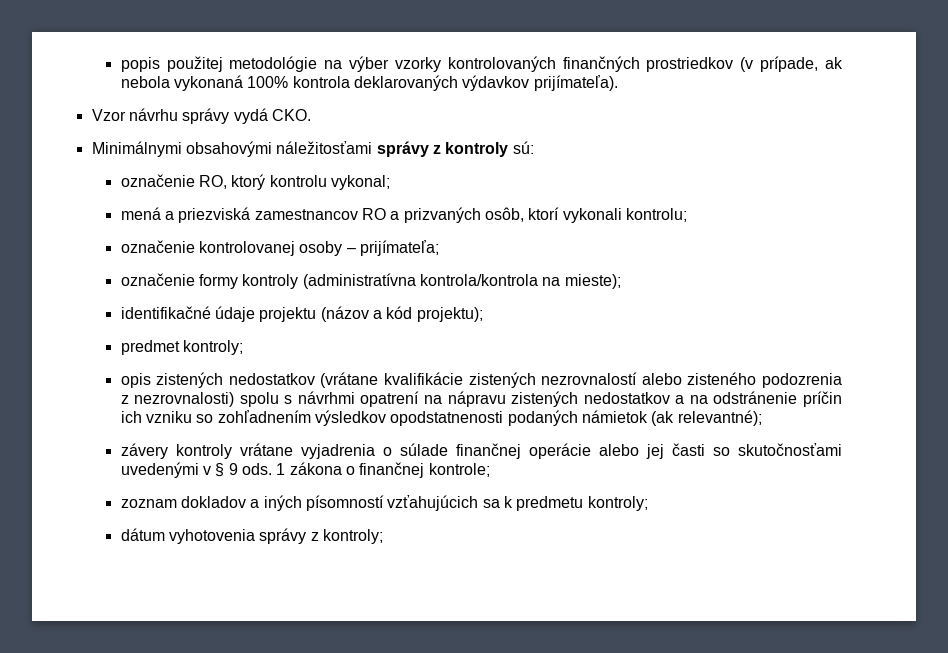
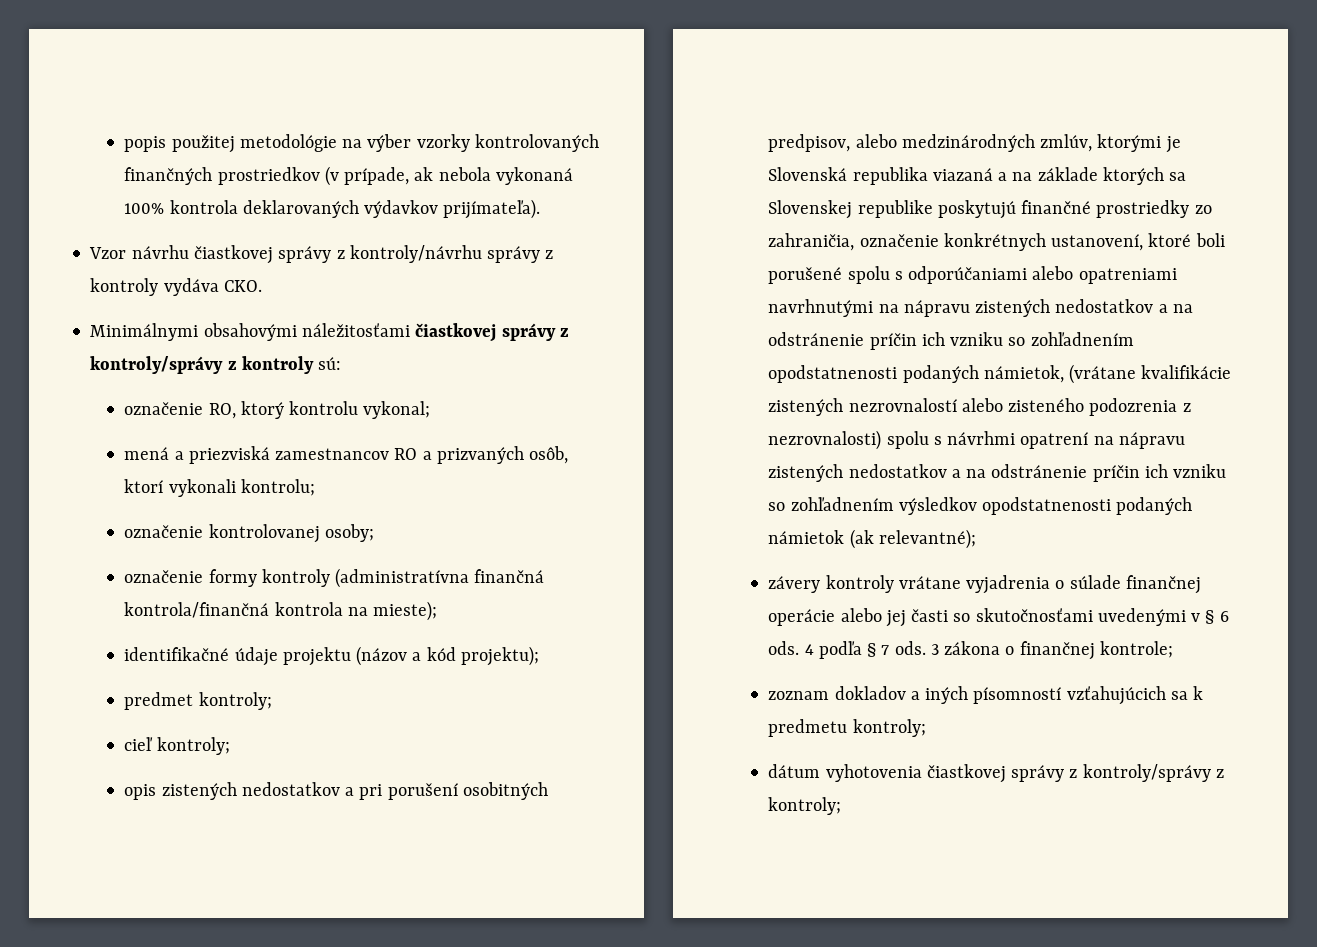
[182,108,268,124] správy vydá -> [193,245,554,264] [90,278,219,296] čiastkovej správy z kontroly/návrhu správy z kontroly vydáva
[376,141,441,157] správy z -> [415,323,569,342] [90,356,237,374] čiastkovej správy z kontroly/správy z
[299,240,439,256] osoby – prijímateľa; -> [324,524,374,542] osoby;
[419,274,538,286] kontrola/kontrola -> [474,569,545,583] [124,602,343,618] finančná kontrola/finančná kontrola
(243, 347) none -> [124,737,230,755] // cieľ kontroly;
(315, 379) none -> [345,782,548,800] [768,134,1181,153] [768,167,1187,185] [768,200,1212,219] [768,233,1225,251] [768,266,1177,284] [768,299,1193,317] [768,332,1134,350] [768,365,1064,383] a pri porušení osobitných predpisov, alebo medzinárodných zmlúv, ktorými je Slovenská republika viazaná a na základe ktorých sa Slovenskej republike poskytujú finančné prostriedky zo zahraničia, označenie konkrétnych ustanovení, ktoré boli porušené spolu s odporúčaniami alebo opatreniami navrhnutými na nápravu zistených nedostatkov a na odstránenie príčin ich vzniku so zohľadnením opodstatnenosti podaných námietok,
[228,463,286,475] 9 ods. 1 -> [1219,611,1229,622] [768,641,939,659] 6 ods. 4 podľa § 7 ods. 3
[259,528,319,544] správy z -> [926,764,1224,783] čiastkovej správy z kontroly/správy z

